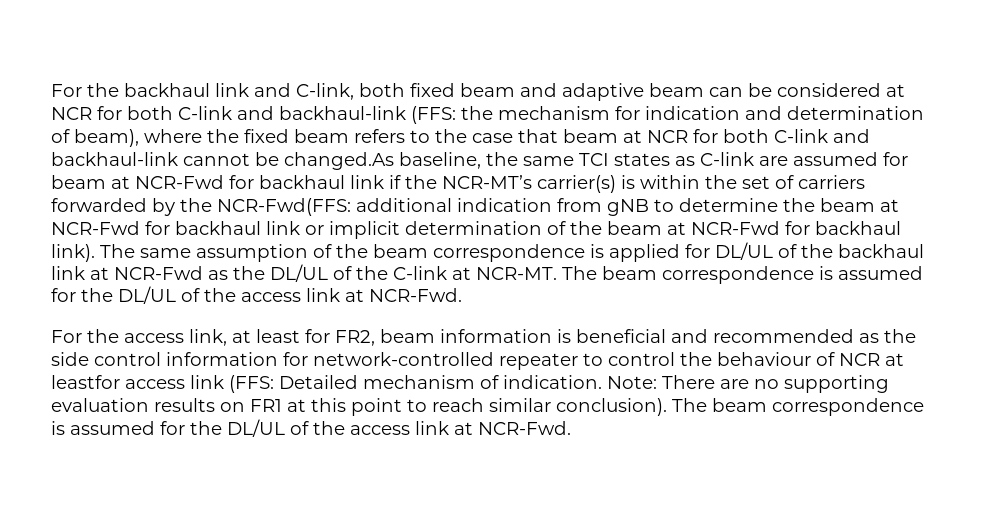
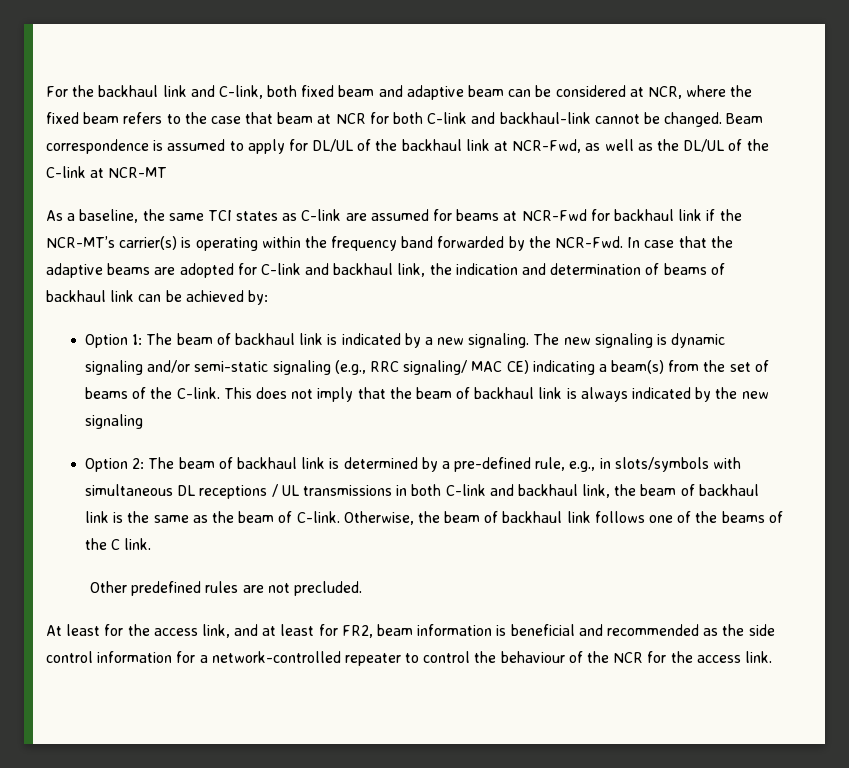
[51,106,924,124] [51,129,139,147] NCR for both C-link and backhaul-link (FFS: the mechanism for indication and determination of beam), -> [647,86,682,99] NCR,
[284,152,394,170] changed.As -> [664,112,764,127] [46,139,769,154] [46,166,168,178] [46,210,76,221] changed. Beam correspondence is assumed to apply for DL/UL of the backhaul link at NCR-Fwd, as well as the DL/UL of the C-link at NCR-MT // As a
[51,175,106,189] beam -> [456,209,500,221] beams
(635, 182) none -> [195,237,258,251] operating
[742,175,865,189] [51,198,899,216] [51,221,901,239] [51,242,924,262] [51,264,923,284] [51,286,462,304] [51,330,82,343] set of carriers forwarded by the NCR-Fwd(FFS: additional indication from gNB to determine the beam at NCR-Fwd for backhaul link or implicit determination of the beam at NCR-Fwd for backhaul link). The same assumption of the beam correspondence is applied for DL/UL of the backhaul link at NCR-Fwd as the DL/UL of the C-link at NCR-MT. The beam correspondence is assumed for the DL/UL of the access link at NCR-Fwd. // For -> [331,236,733,251] [46,263,725,278] [46,290,268,305] [85,333,726,348] [85,360,769,375] [85,387,769,402] [85,414,144,429] [85,457,742,472] [85,484,759,499] [85,511,783,525] [85,538,152,550] [90,581,362,596] [46,624,124,636] frequency band forwarded by the NCR-Fwd. In case that the adaptive beams are adopted for C-link and backhaul link, the indication and determination of beams of backhaul link can be achieved by: // Option 1: The beam of backhaul link is indicated by a new signaling. The new signaling is dynamic signaling and/or semi-static signaling (e.g., RRC signaling/ MAC CE) indicating a beam(s) from the set of beams of the C-link. This does not imply that the beam of backhaul link is always indicated by the new signaling // Option 2: The beam of backhaul link is determined by a pre-defined rule, e.g., in slots/symbols with simultaneous DL receptions / UL transmissions in both C-link and backhaul link, the beam of backhaul link is the same as the beam of C-link. Otherwise, the beam of backhaul link follows one of the beams of the C link. // Other predefined rules are not precluded. // At least for
(227, 337) none -> [234,624,259,636] and
(308, 359) none -> [199,655,208,663] a
[839,353,904,366] [51,375,889,393] [51,398,924,416] [51,419,571,437] NCR at leastfor access link (FFS: Detailed mechanism of indication. Note: There are no supporting evaluation results on FR1 at this point to reach similar conclusion). The beam correspondence is assumed for the DL/UL of the access link at NCR-Fwd. -> [587,651,772,663] the NCR for the access link.

